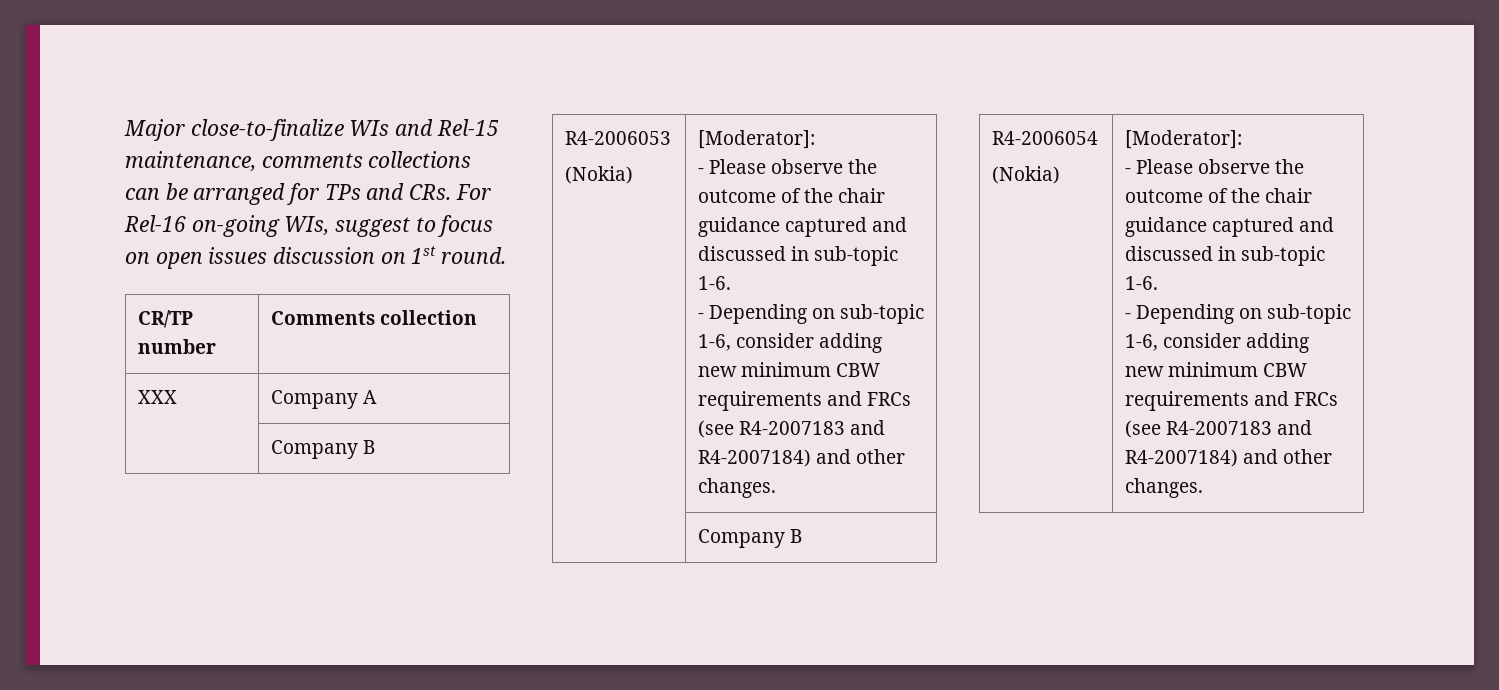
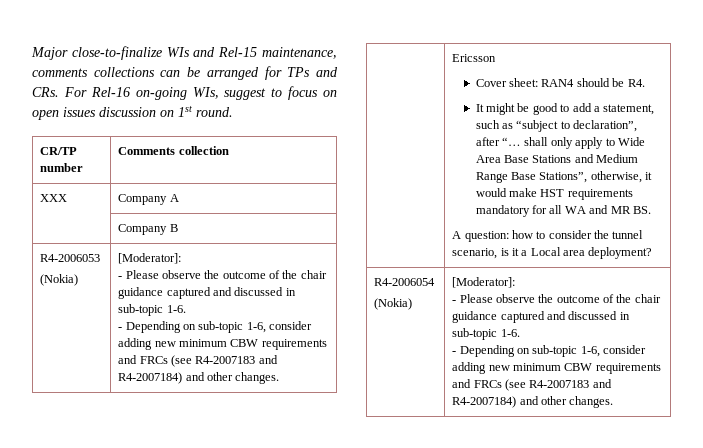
[697,529,802,548] Company B -> [452,54,497,62] [475,78,645,87] [475,103,655,115] [475,120,638,132] [475,137,645,149] [475,154,639,163] [475,171,653,183] [475,188,633,200] [475,205,651,217] [452,230,644,242] [452,247,653,259] Ericsson // Cover sheet: RAN4 should be R4. // It might be good to add a statement, such as “subject to declaration”, after “… shall only apply to Wide Area Base Stations and Medium Range Base Stations”, otherwise, it would make HST requirements mandatory for all WA and MR BS. // A question: how to consider the tunnel scenario, is it a Local area deployment?

